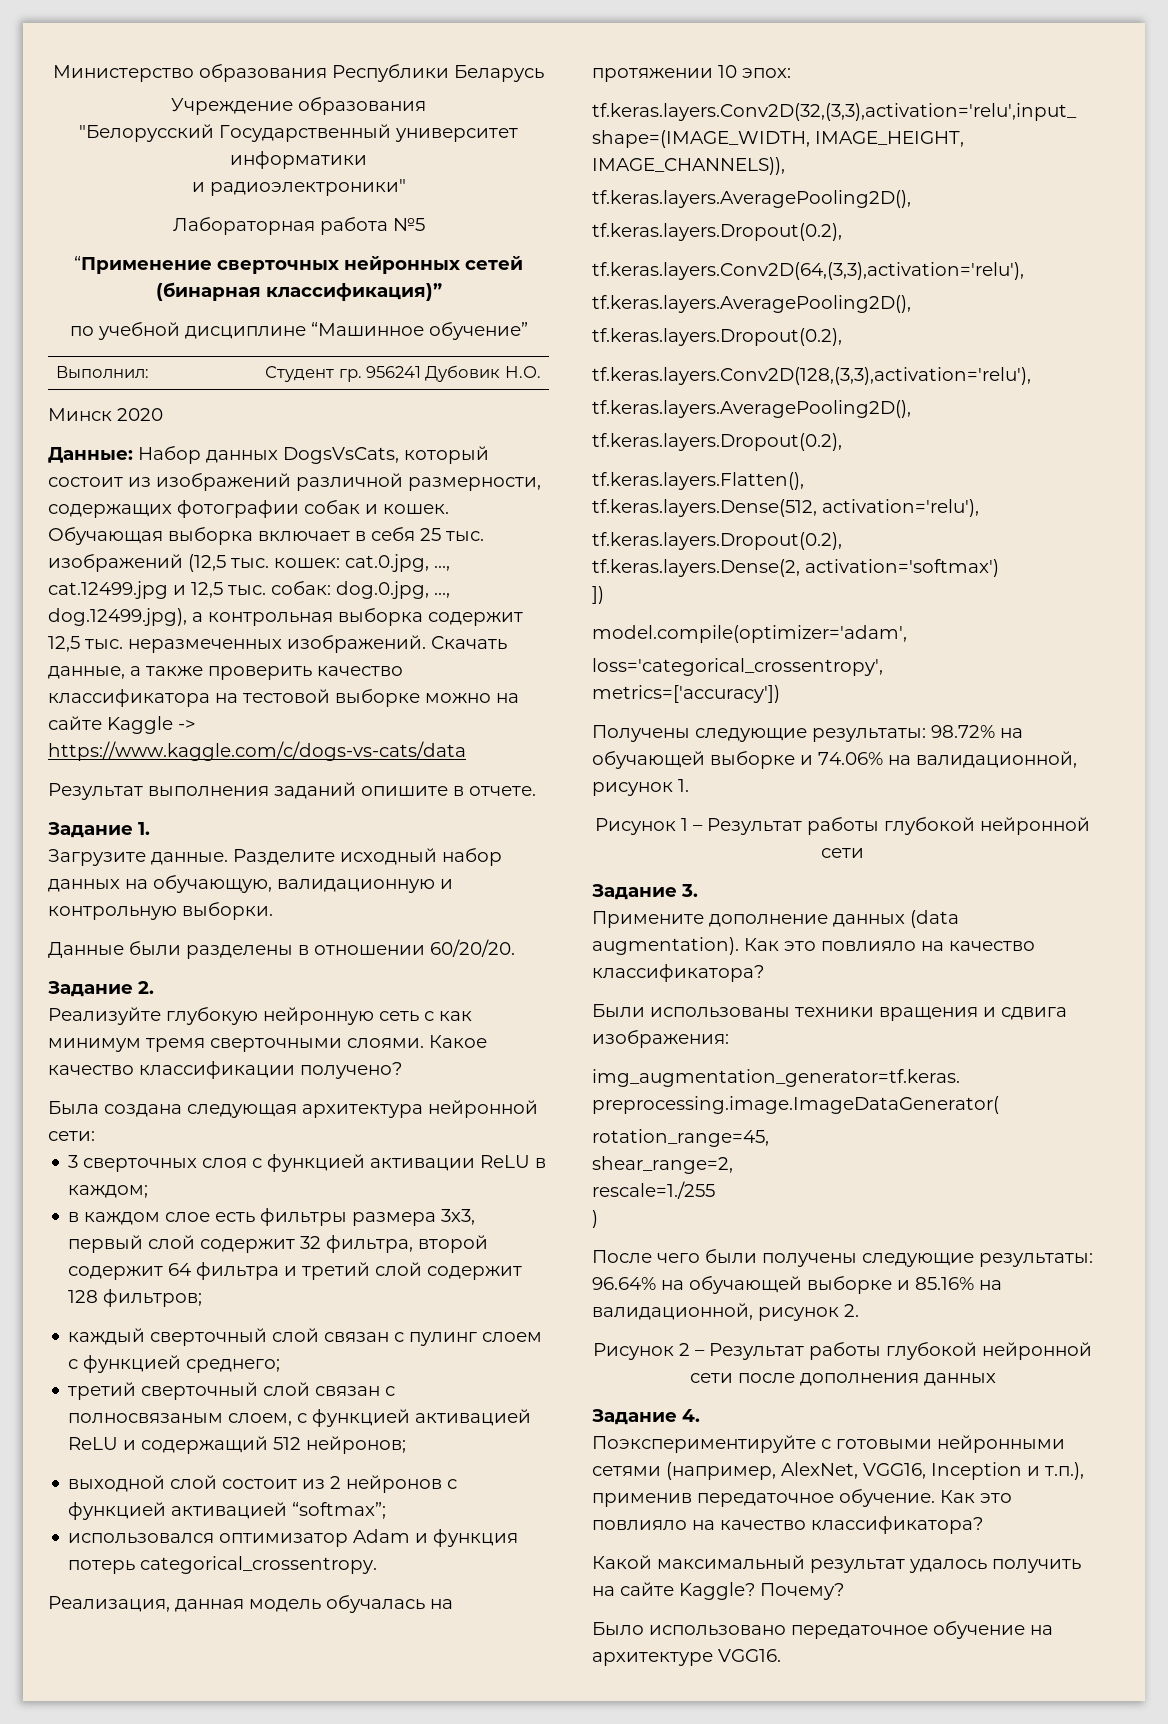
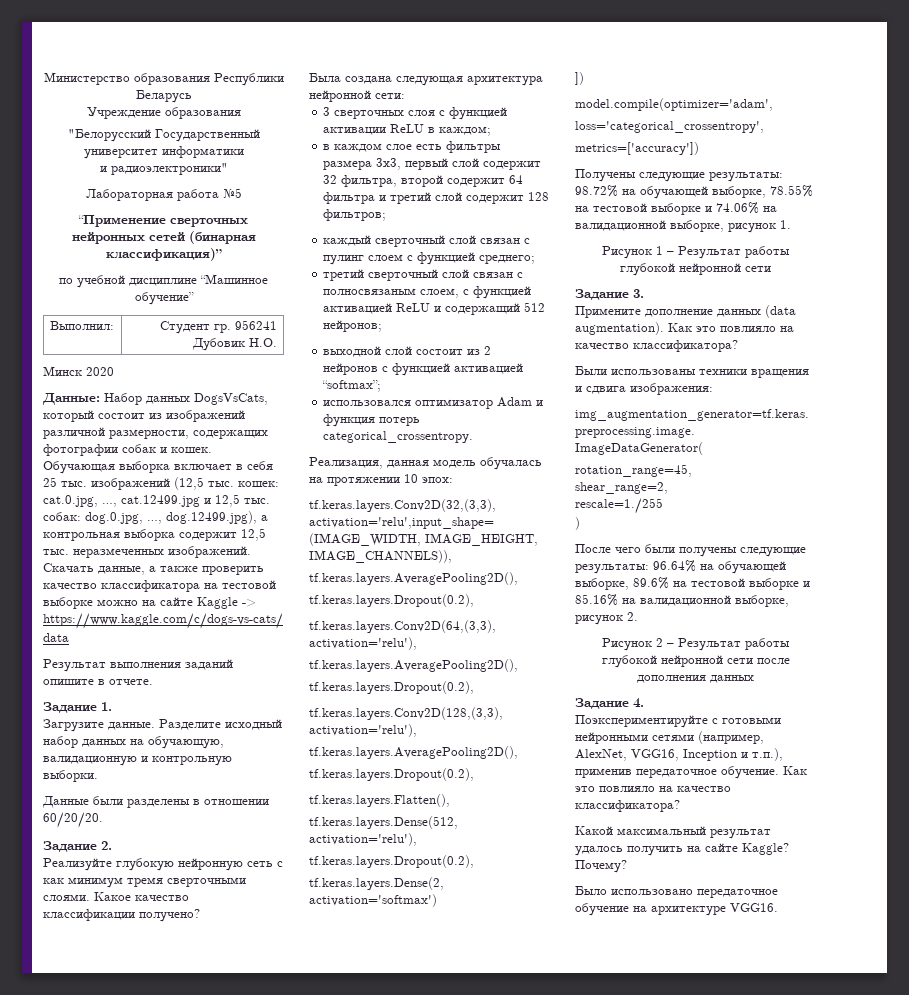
(705, 760) none -> [712,185,813,198] [575,203,647,212] выборке, 78.55% на тестовой
[916,751,1077,768] валидационной, -> [575,220,724,232] валидационной выборке,
(802, 1285) none -> [575,577,745,590] выборке, 89.6% на тестовой
[592,1303,753,1320] валидационной, -> [640,595,789,607] валидационной выборке,

